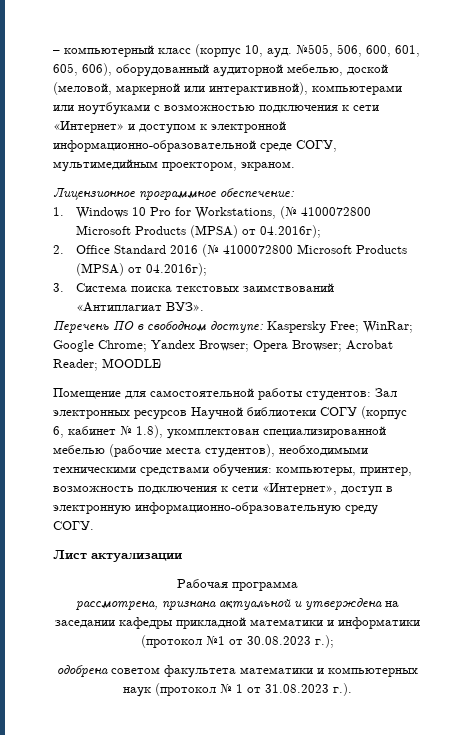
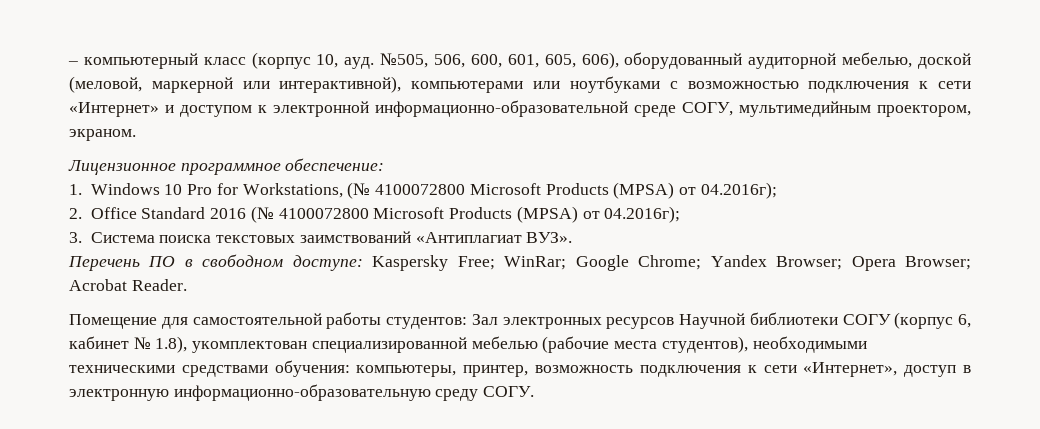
[53,358,161,371] Reader; MOODLE -> [131,279,187,291] Reader.
[53,550,182,562] [176,579,298,591] [75,598,399,610] [54,617,420,629] [140,635,334,648] [56,665,418,678] [122,683,352,697] // Лист актуализации // Рабочая программа // рассмотрена, признана актуальной и утверждена на заседании кафедры прикладной математики и информатики (протокол №1 от 30.08.2023 г.); // одобрена советом факультета математики и компьютерных наук (протокол № 1 от 31.08.2023 г.). -> (535, 391) none

